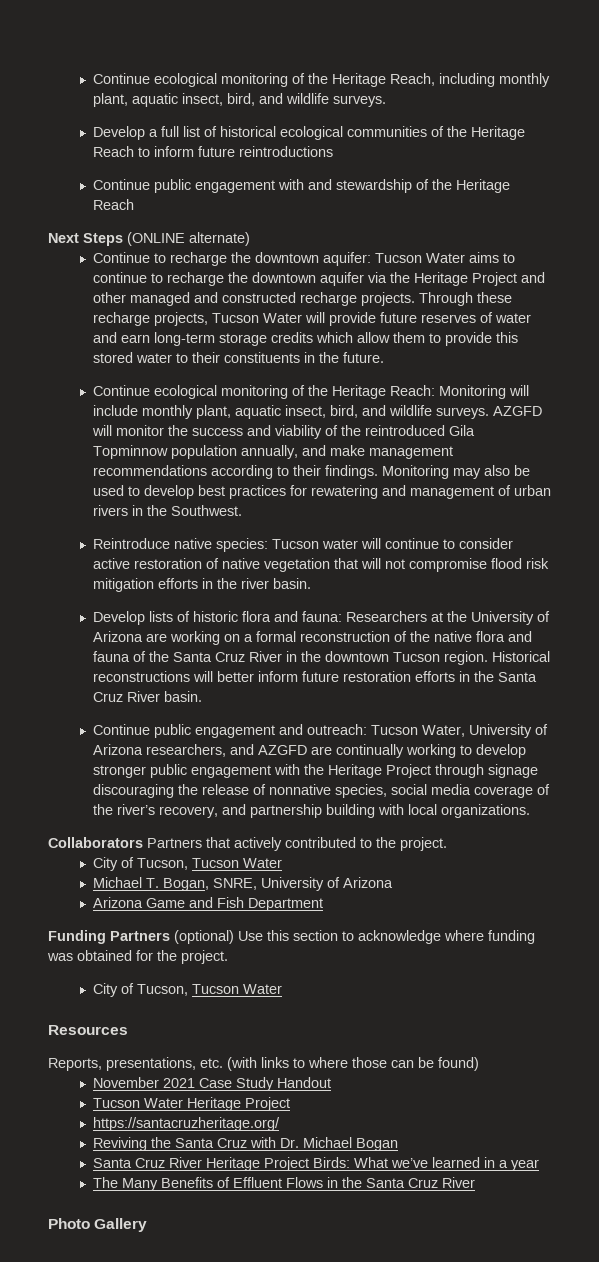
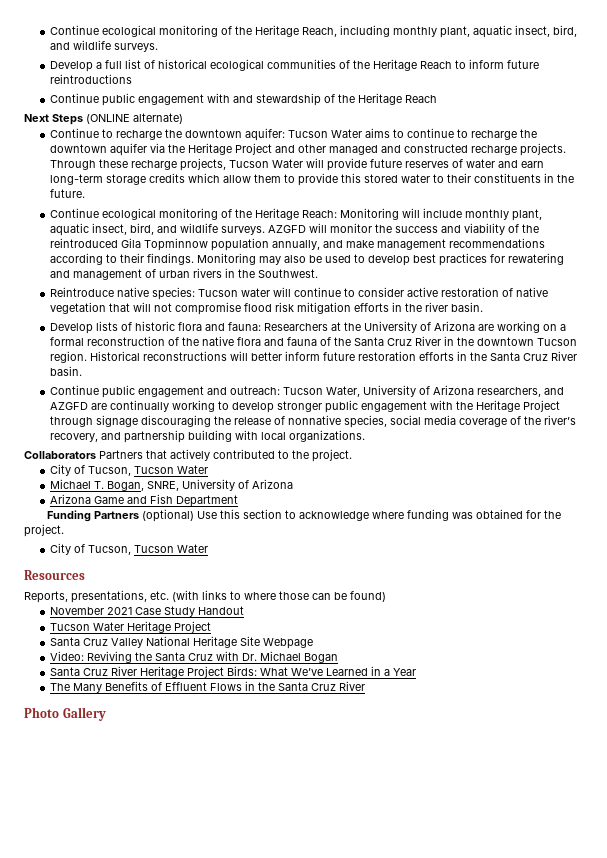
[92,1117,280,1131] https://santacruzheritage.org/ // -> [49,636,313,649] [49,651,84,661] Santa Cruz Valley National Heritage Site Webpage // Video:
[390,1157,480,1168] we’ve learned -> [290,668,368,676] We’ve Learned
[510,1159,539,1171] year -> [392,668,416,676] Year

